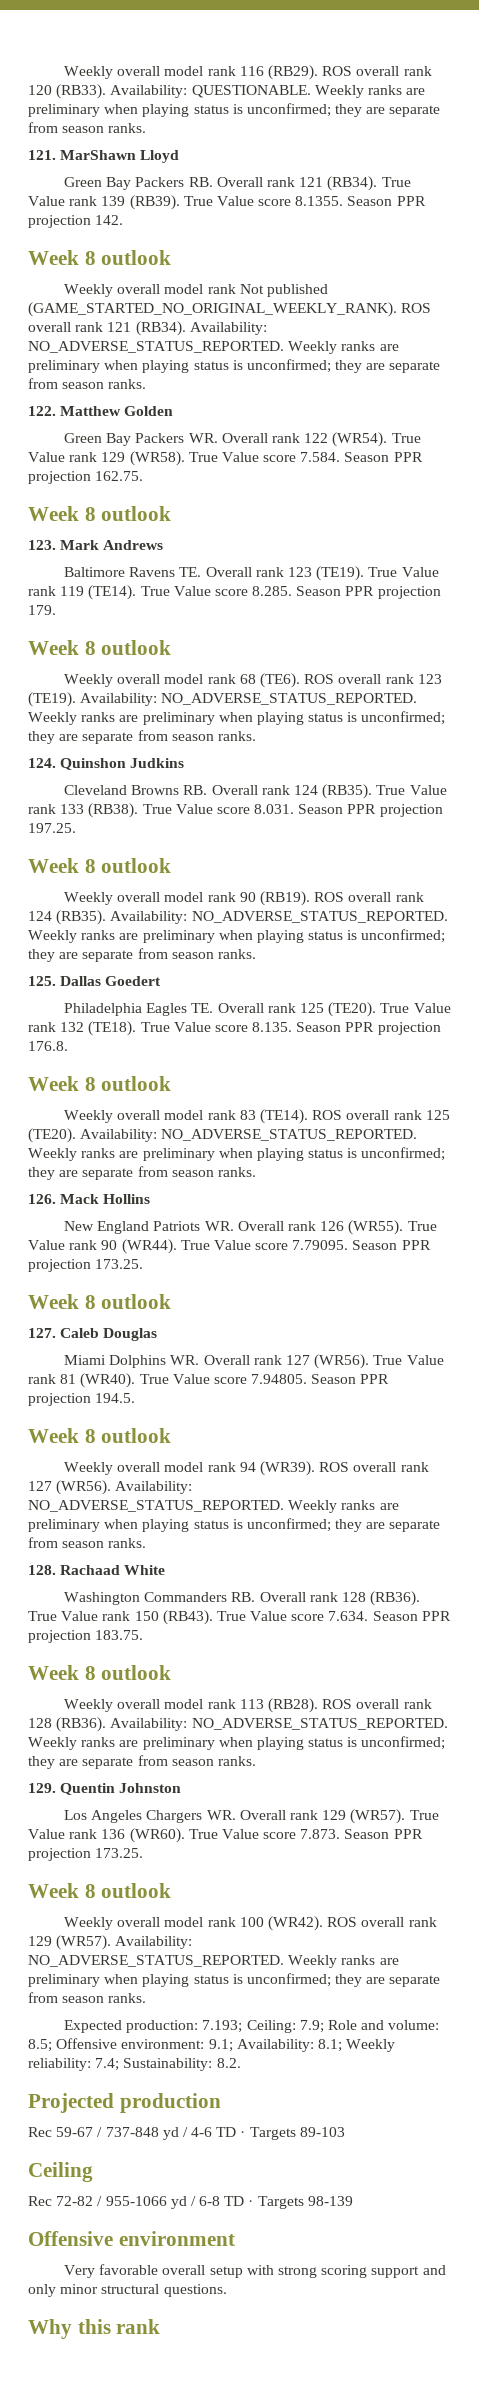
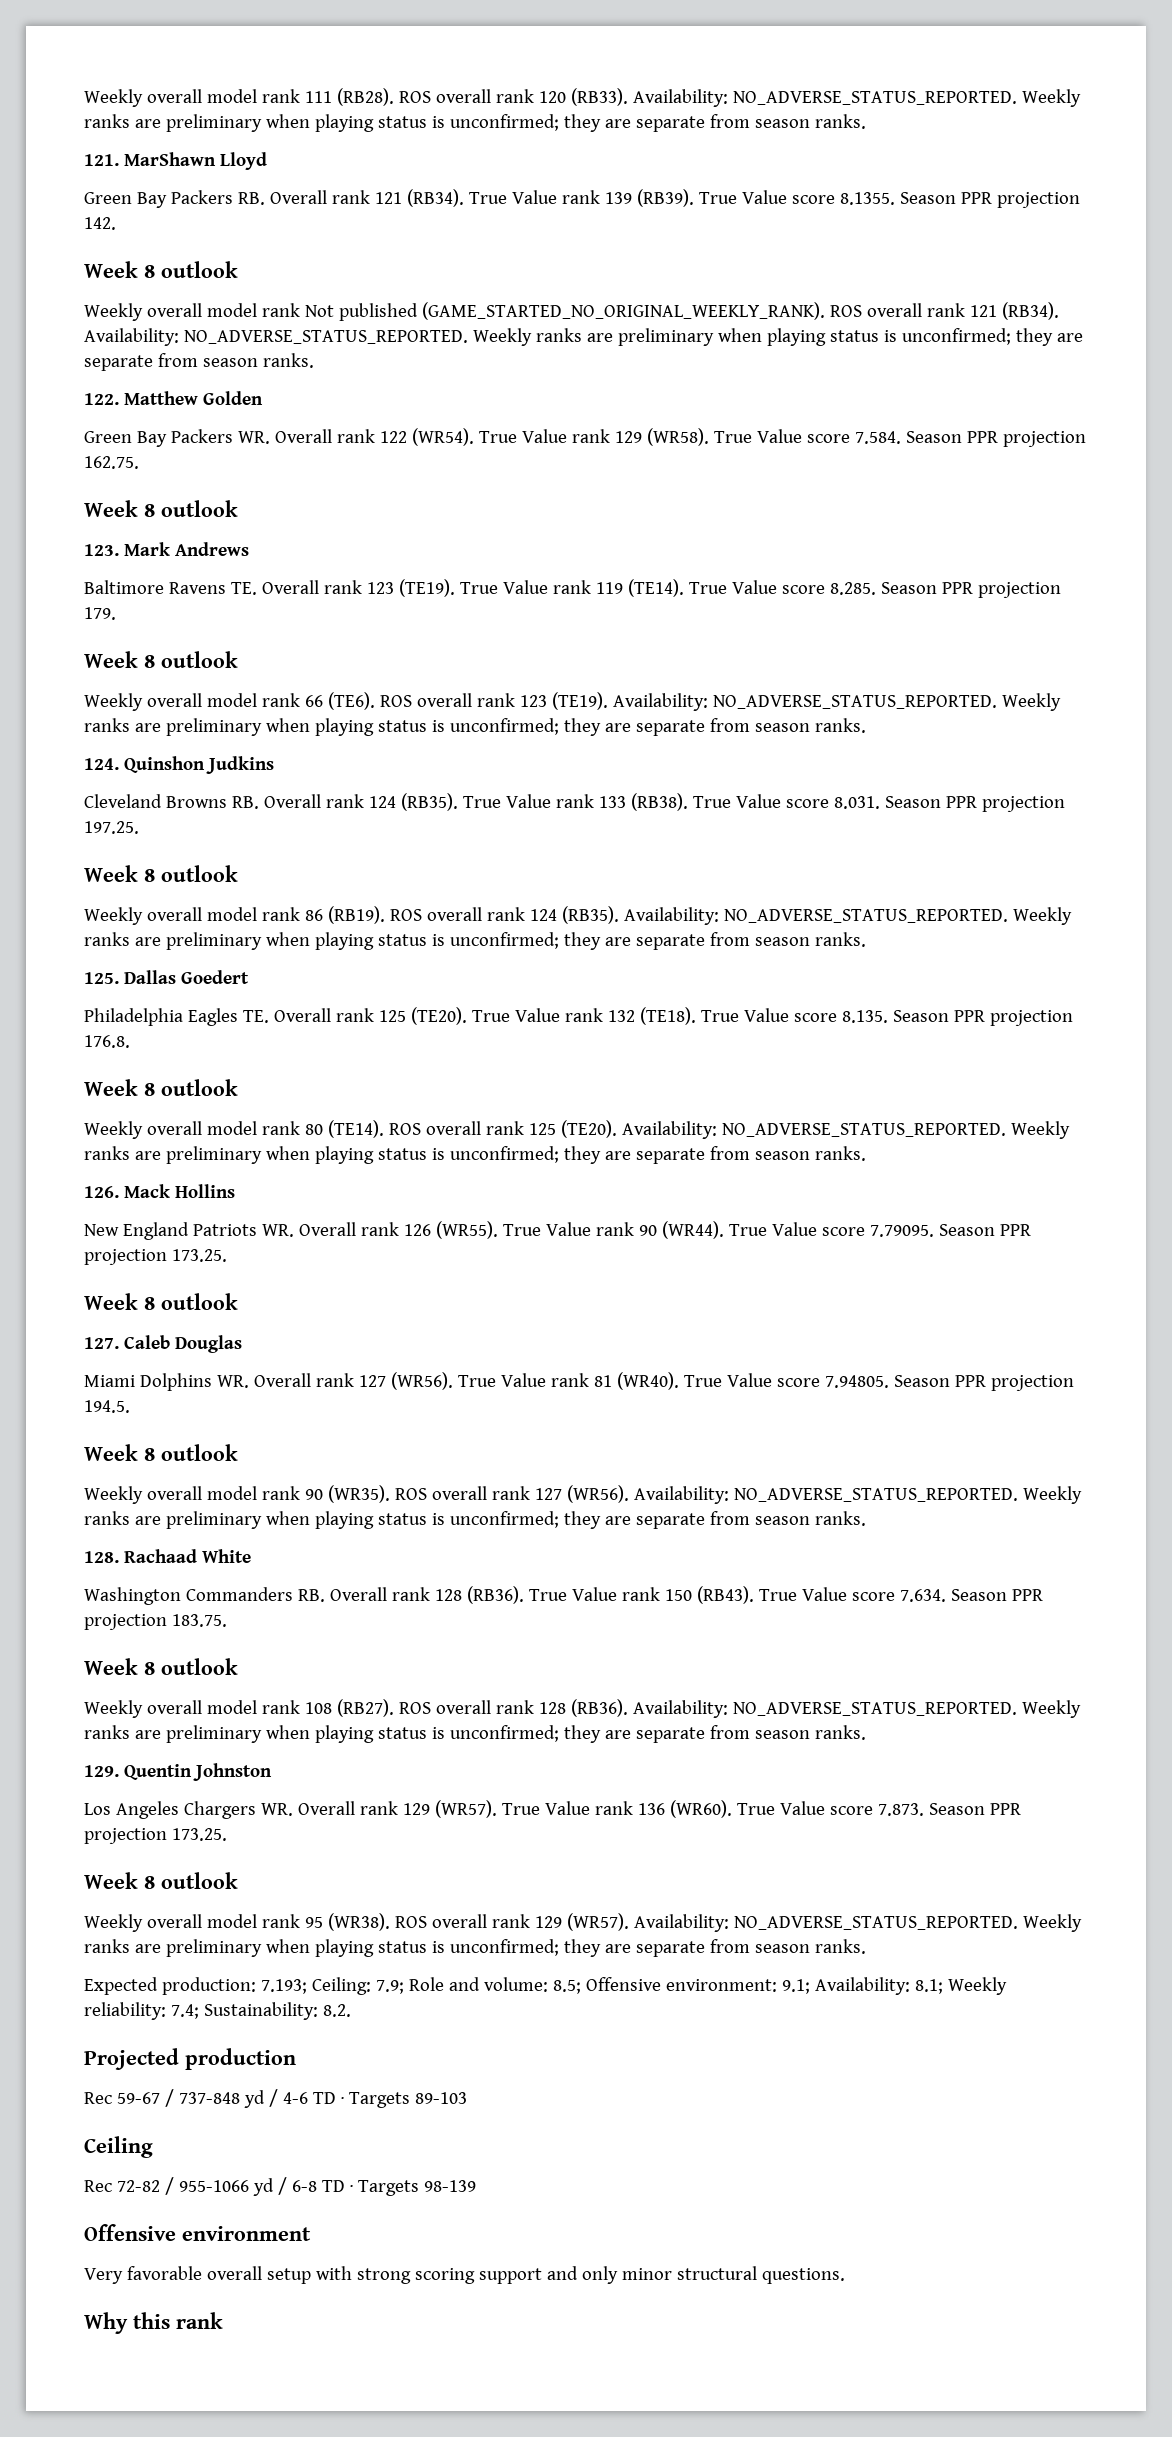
[64,65,319,80] Weekly overall model rank 116 (RB29). -> [84,88,394,107] Weekly overall model rank 111 (RB28).
[191,85,311,98] QUESTIONABLE. -> [732,91,1017,105] NO_ADVERSE_STATUS_REPORTED.
[239,674,256,684] 68 -> [304,695,323,707] 66
[239,892,256,902] 90 -> [304,909,323,921] 86
[239,1110,256,1120] 83 -> [304,1124,323,1135] 80
[239,1461,316,1476] 94 (WR39). -> [304,1485,390,1503] 90 (WR35).
[239,1698,319,1713] 113 (RB28). -> [304,1699,394,1717] 108 (RB27).
[239,1916,324,1931] 100 (WR42). -> [304,1913,390,1931] 95 (WR38).

